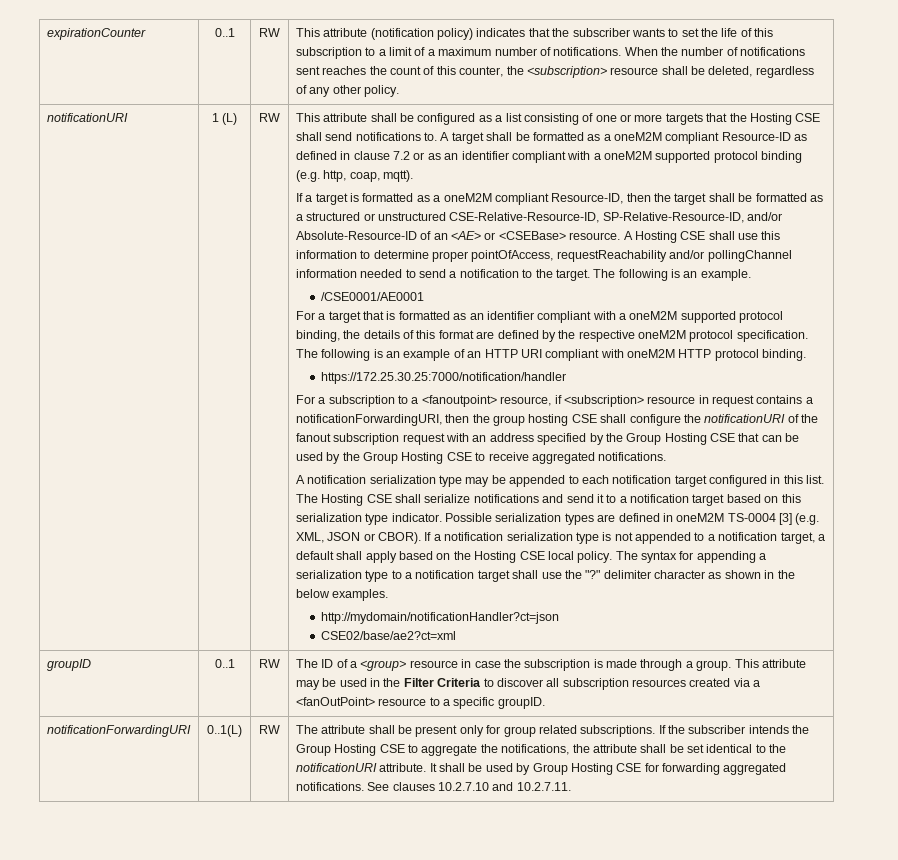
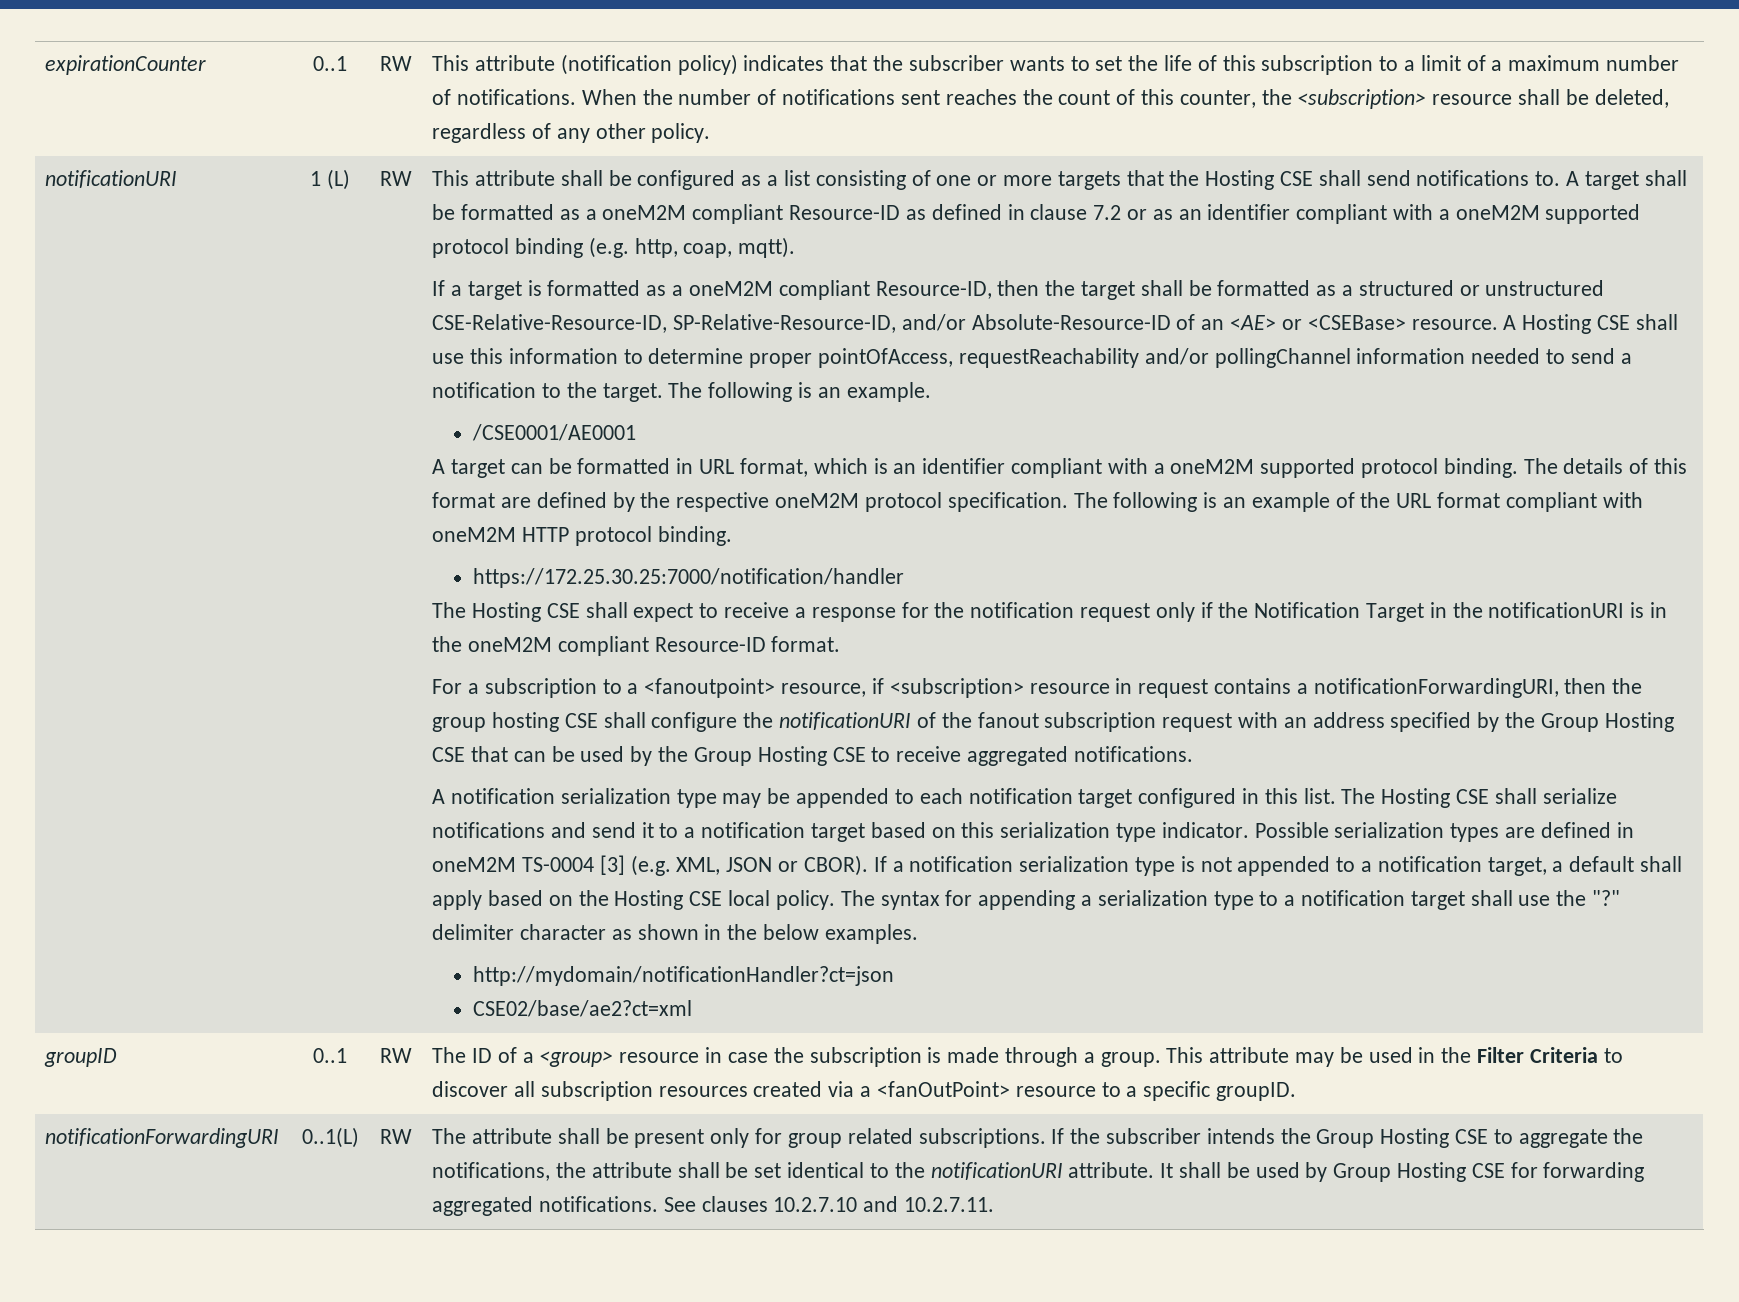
[295,311,784,323] [295,330,361,342] For a target that is formatted as an identifier compliant with a oneM2M supported protocol binding, the -> [432,458,1558,478] A target can be formatted in URL format, which is an identifier compliant with a oneM2M supported protocol binding. The
[467,349,542,358] an HTTP URI -> [1360,492,1500,508] the URL format
(566, 378) none -> [432,602,1667,622] [432,636,841,656] // The Hosting CSE shall expect to receive a response for the notification request only if the Notification Target in the notificationURI is in the oneM2M compliant Resource-ID format.

